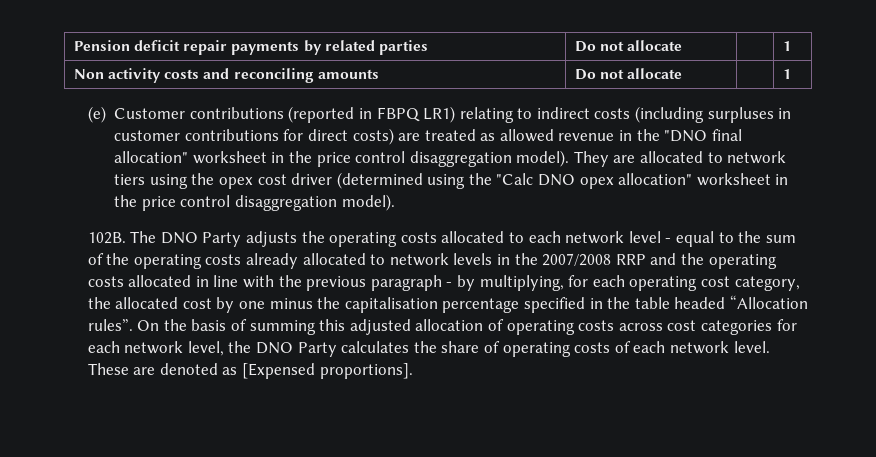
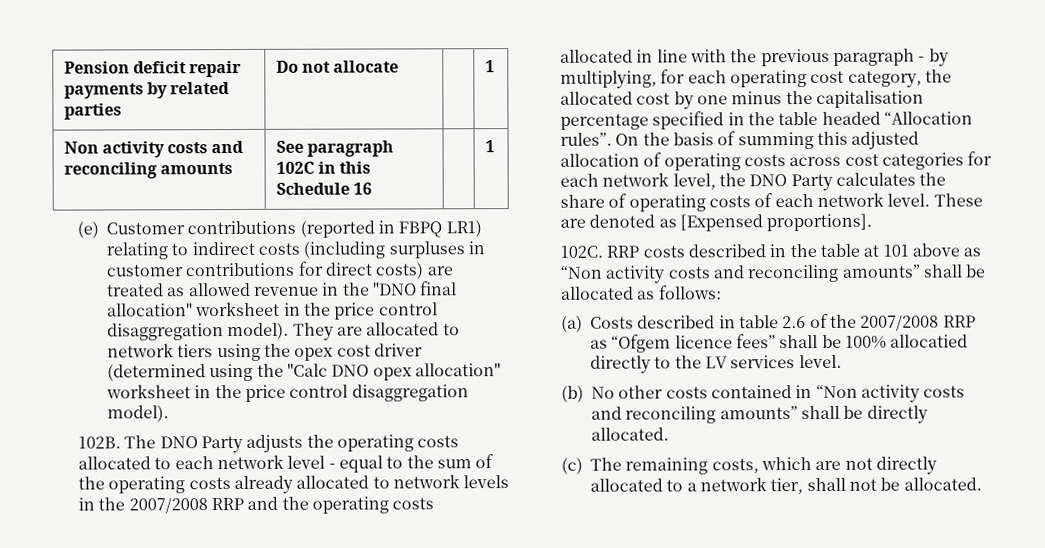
[574,68,683,80] Do not allocate -> [275,140,394,157] [275,161,372,174] [275,182,372,195] See paragraph 102C in this Schedule 16
(413, 371) none -> [560,243,982,258] [560,264,987,284] [561,285,722,300] [561,313,976,333] [590,334,969,353] [590,354,842,374] [561,384,966,403] [591,405,928,424] [591,427,670,441] [561,456,938,475] [590,477,982,495] // 102C. RRP costs described in the table at 101 above as “Non activity costs and reconciling amounts” shall be allocated as follows: // (a) Costs described in table 2.6 of the 2007/2008 RRP as “Ofgem licence fees” shall be 100% allocatied directly to the LV services level. // (b) No other costs contained in “Non activity costs and reconciling amounts” shall be directly allocated. // (c) The remaining costs, which are not directly allocated to a network tier, shall not be allocated.

